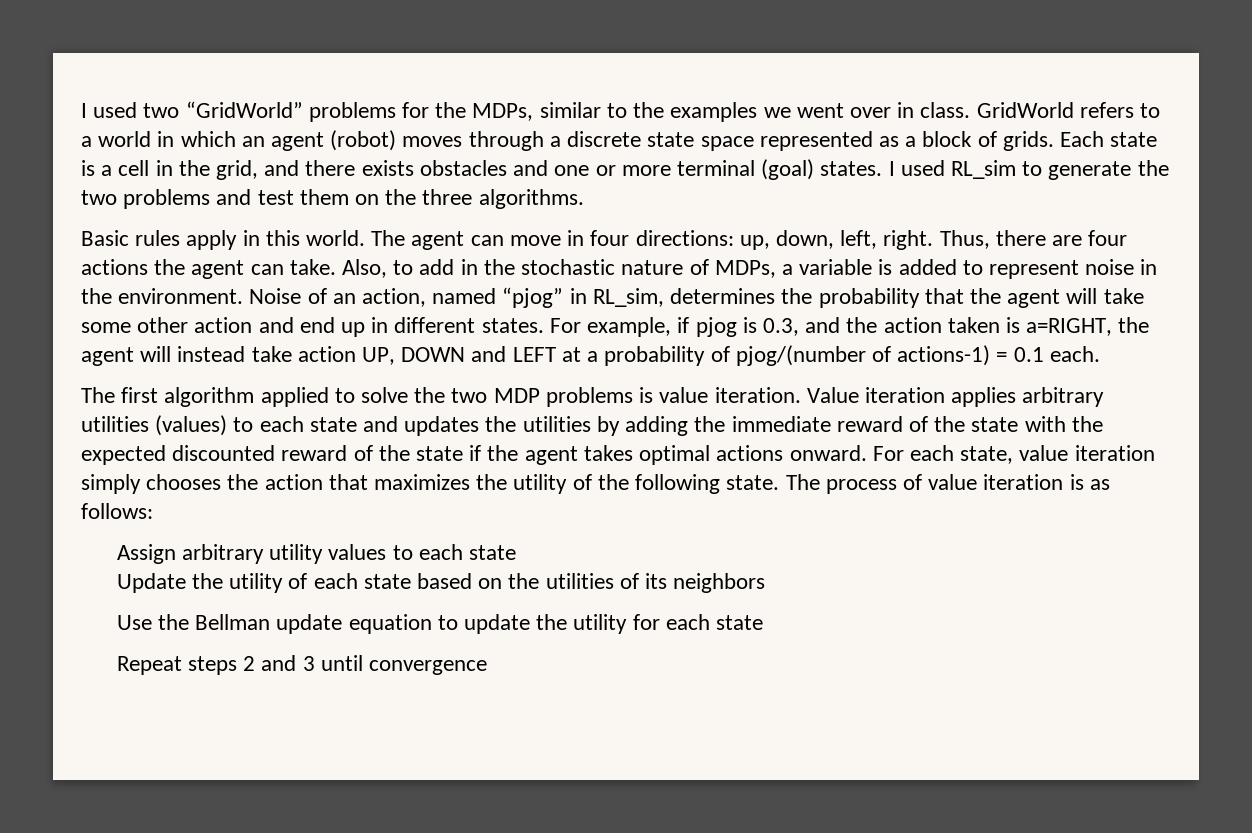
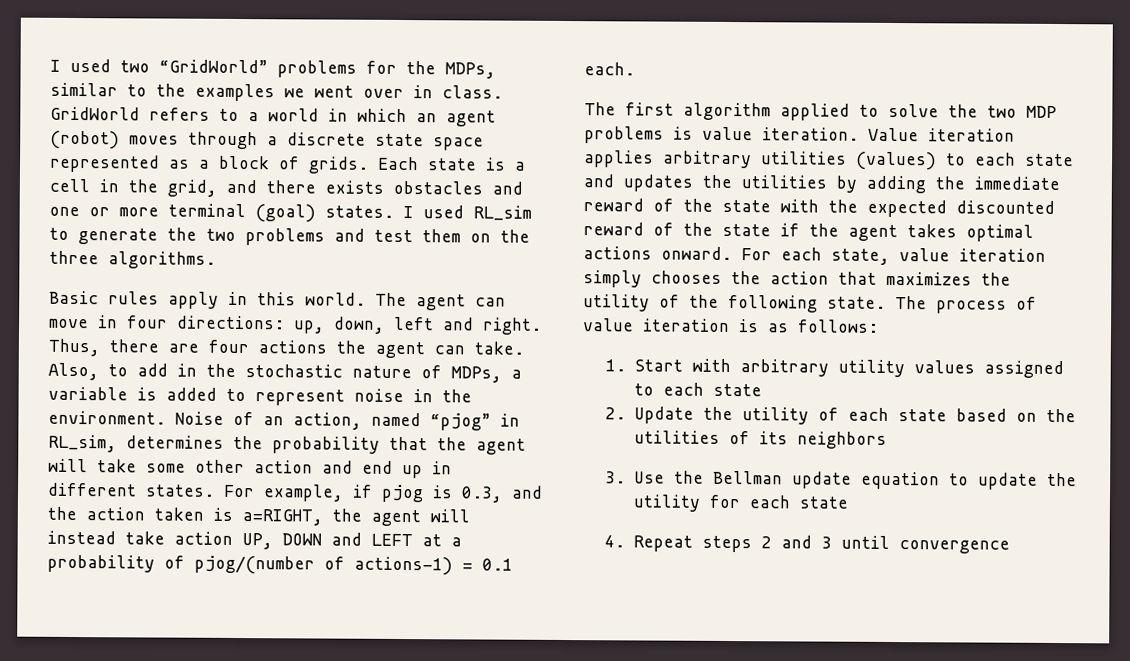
[840,230,878,249] left, -> [394,316,474,331] left and
[116,544,176,564] Assign -> [605,358,732,373] 1. Start with
(387, 552) none -> [984,360,1065,379] assigned
(516, 552) none -> [605,407,627,420] 2.
(766, 583) none -> [605,471,627,484] 3.
(763, 622) none -> [604,535,626,548] 4.

